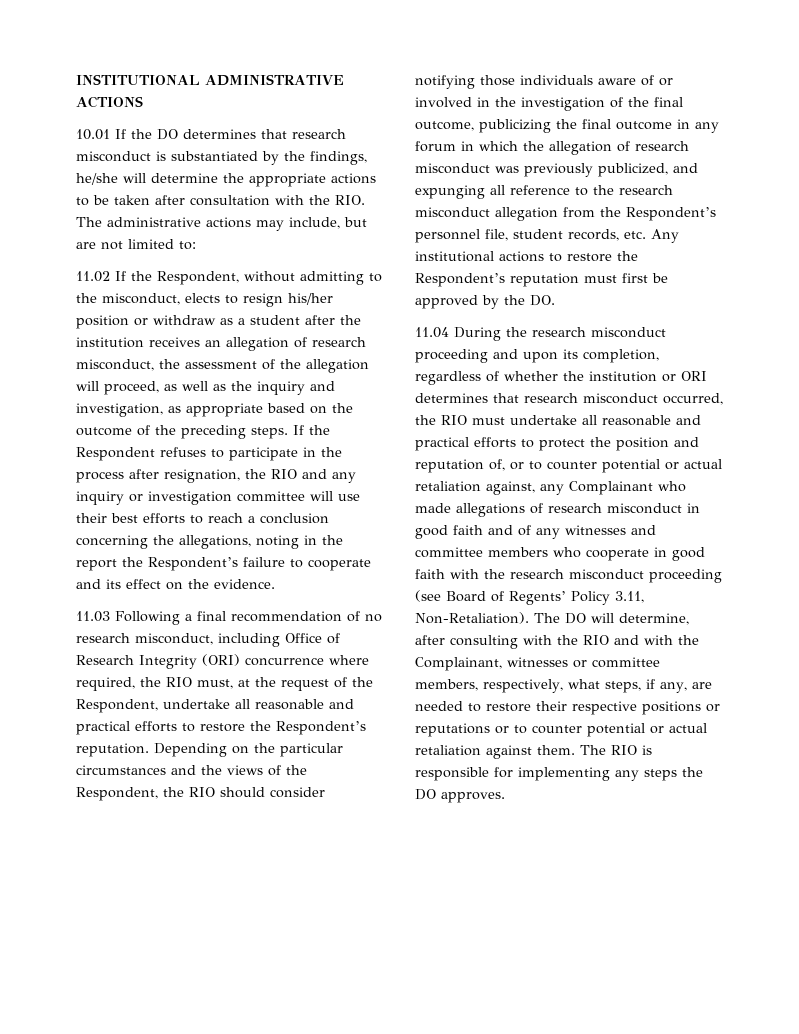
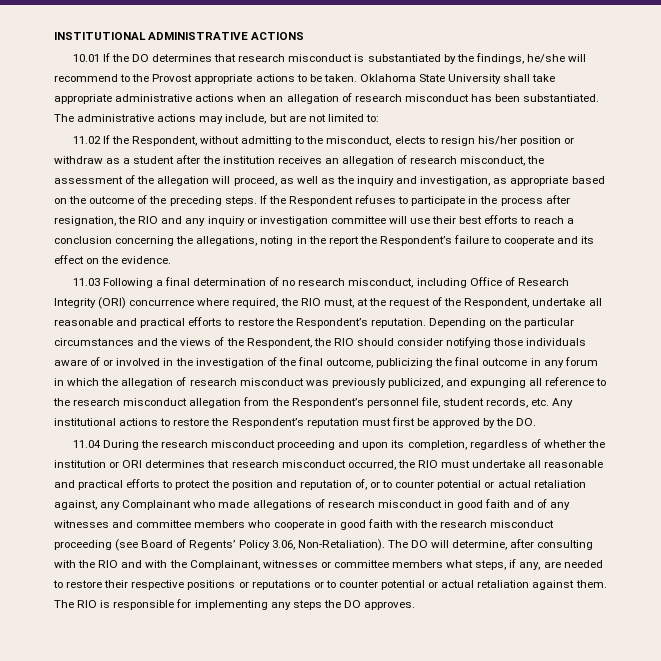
[151,173,376,187] [76,195,365,206] determine the appropriate actions to be taken after consultation with the RIO. -> [54,74,556,84] [54,93,600,104] recommend to the Provost appropriate actions to be taken. Oklahoma State University shall take appropriate administrative actions when an allegation of research misconduct has been substantiated.
[231,611,342,622] recommendation -> [192,278,266,286] determination
[615,591,644,603] 3.11, -> [271,540,295,550] 3.06,
[415,679,563,693] members, respectively, -> [392,560,444,568] members

